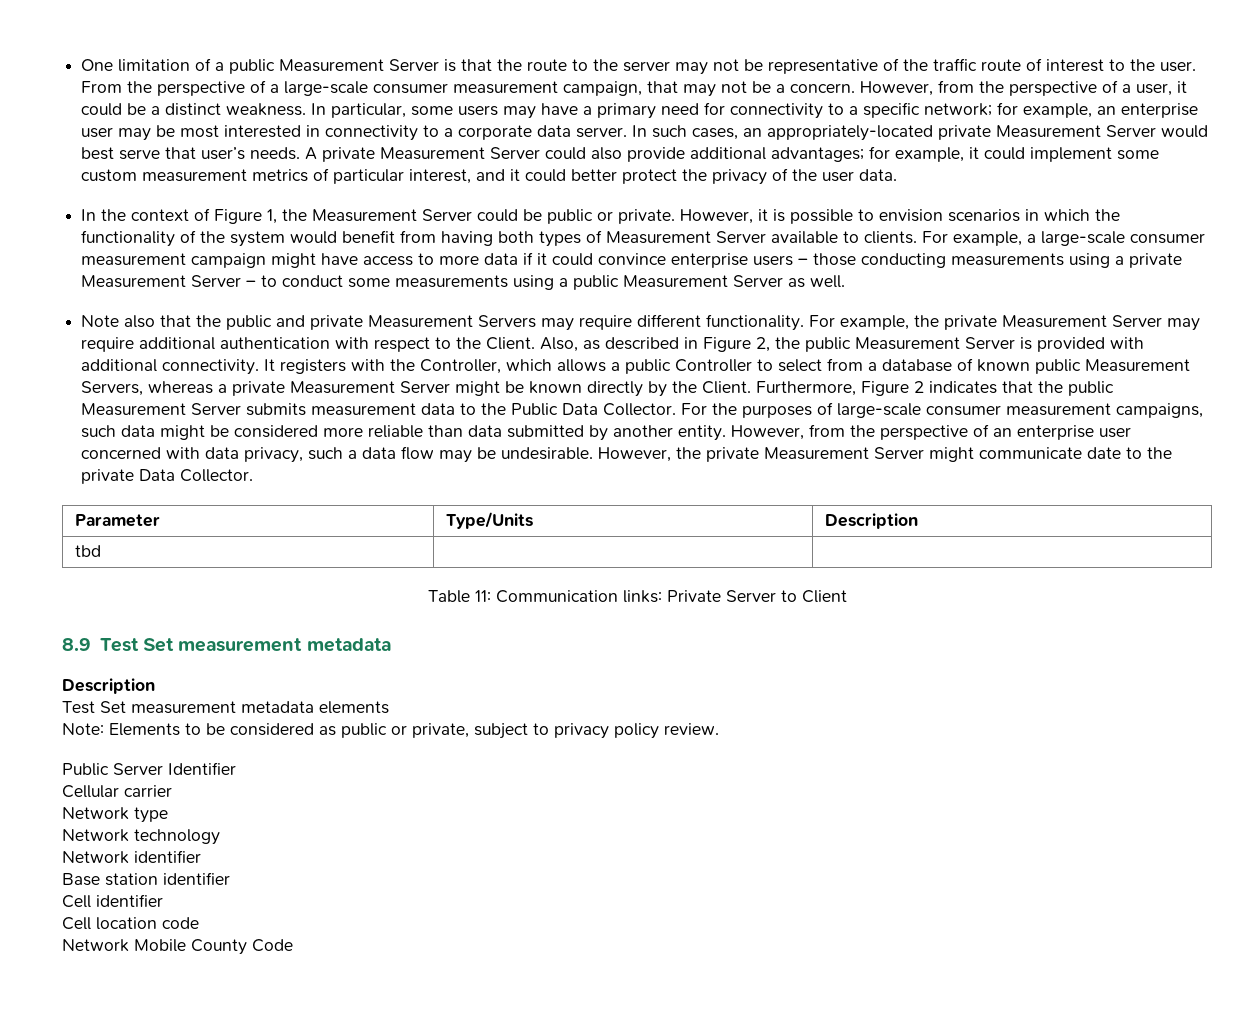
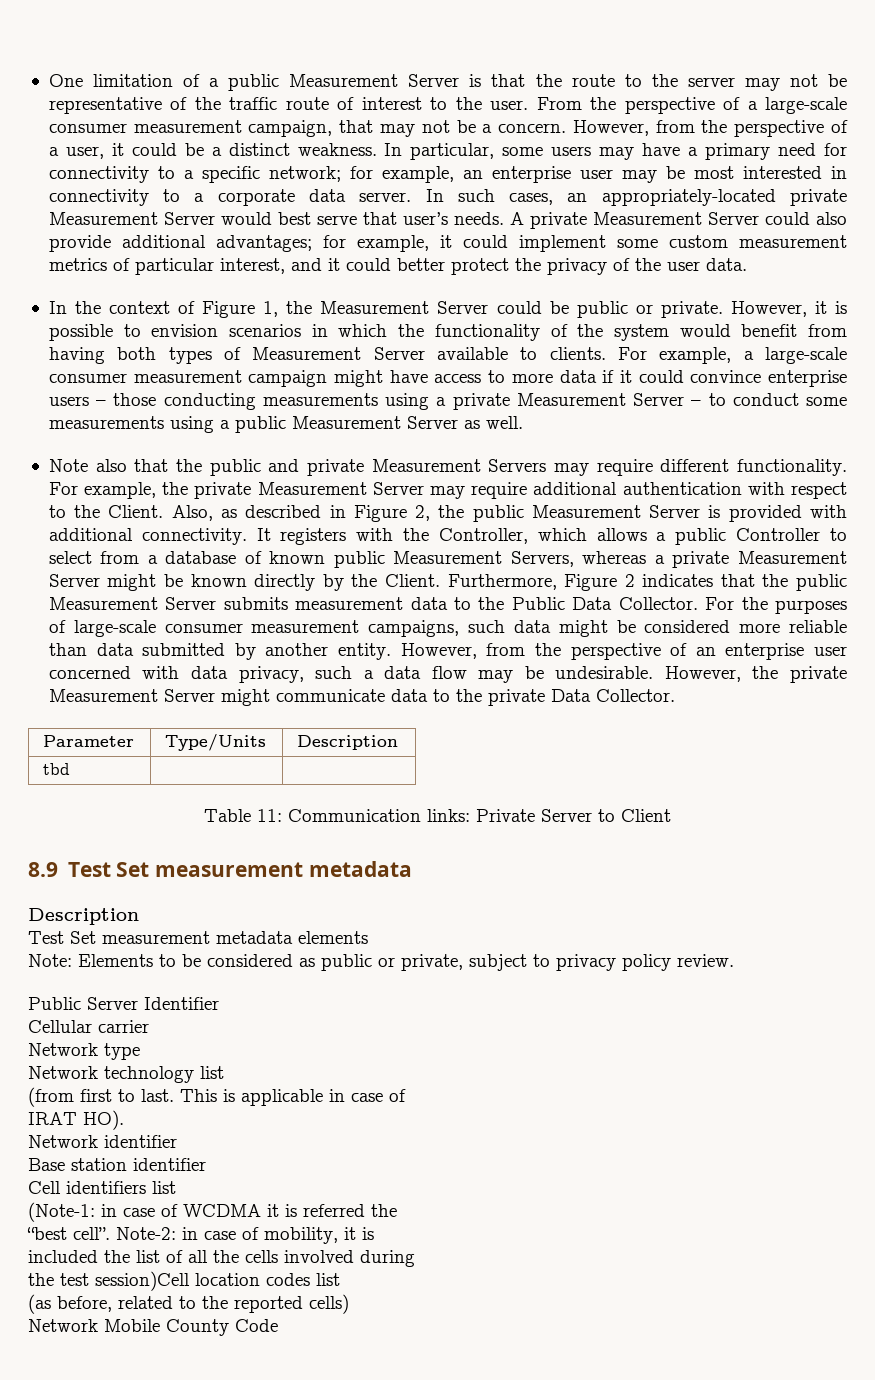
[1087,447,1122,459] date -> [390,689,428,702] data
(220, 837) none -> [200,1066,224,1079] [28,1087,406,1107] [28,1110,124,1130] list // (from first to last. This is applicable in case of // IRAT HO).
[96,894,163,907] [62,917,199,930] identifier // Cell location code -> [66,1181,176,1194] [28,1202,397,1222] [27,1227,374,1244] [28,1250,415,1267] [28,1271,340,1291] [28,1294,349,1314] identifiers list // (Note-1: in case of WCDMA it is referred the // “best cell”. Note-2: in case of mobility, it is // included the list of all the cells involved during // the test session)Cell location codes list // (as before, related to the reported cells)

